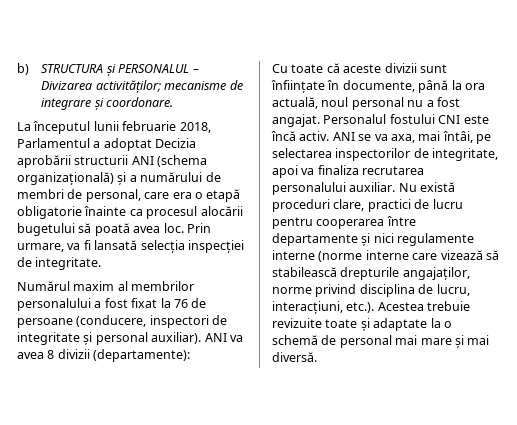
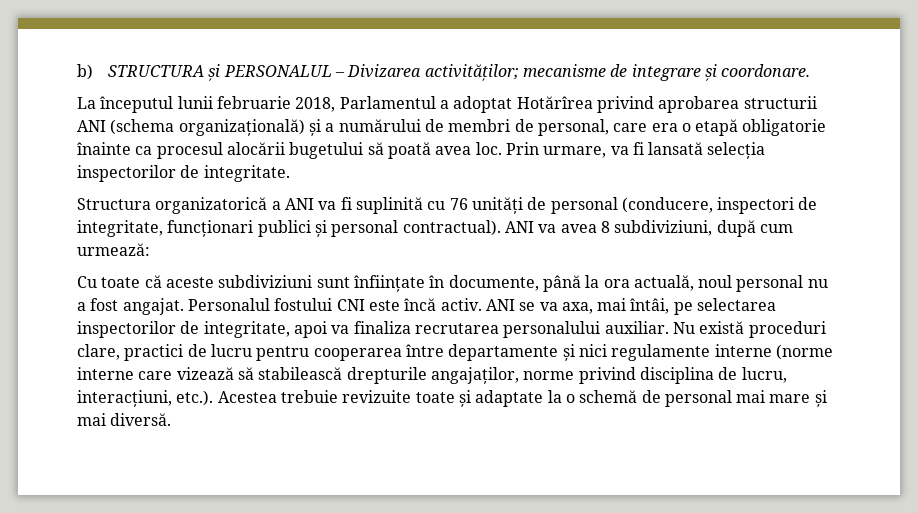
[155,138,197,148] [17,155,71,168] Decizia aprobării -> [516,96,740,113] Hotărîrea privind aprobarea
[187,240,244,253] inspecției -> [77,165,176,182] inspectorilor
[17,281,195,291] [17,298,207,311] [17,315,228,328] [17,332,80,345] Numărul maxim al membrilor personalului a fost fixat la 76 de persoane (conducere, inspectori de integritate -> [77,197,818,214] [77,220,311,237] Structura organizatorică a ANI va fi suplinită cu 76 unități de personal (conducere, inspectori de integritate, funcționari publici
[151,332,202,344] auxiliar). -> [402,220,501,236] contractual).
[57,349,191,362] divizii (departamente): -> [614,220,793,237] [77,243,150,256] subdiviziuni, după cum urmează:
[384,63,417,73] divizii -> [218,275,313,288] subdiviziuni

